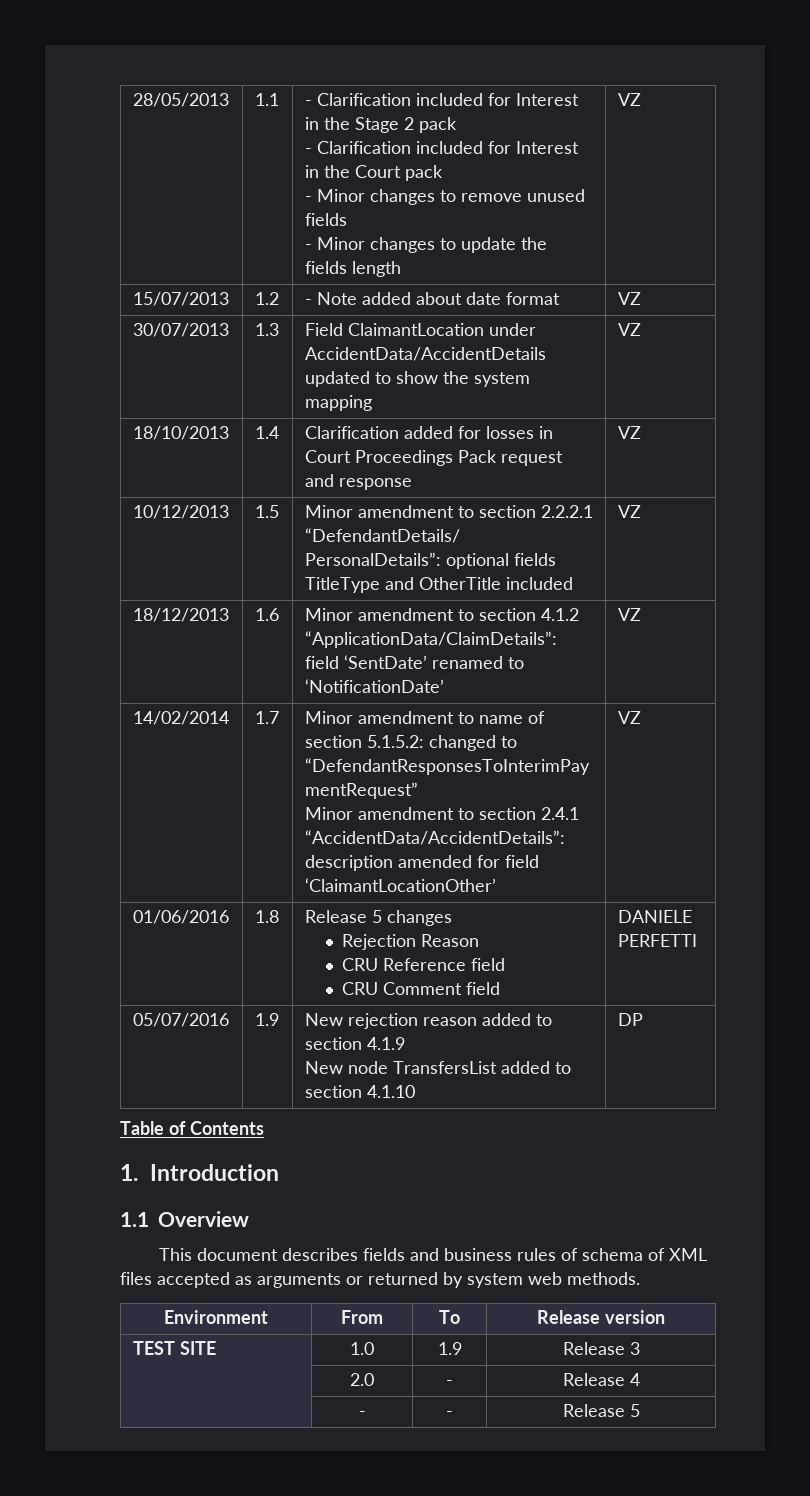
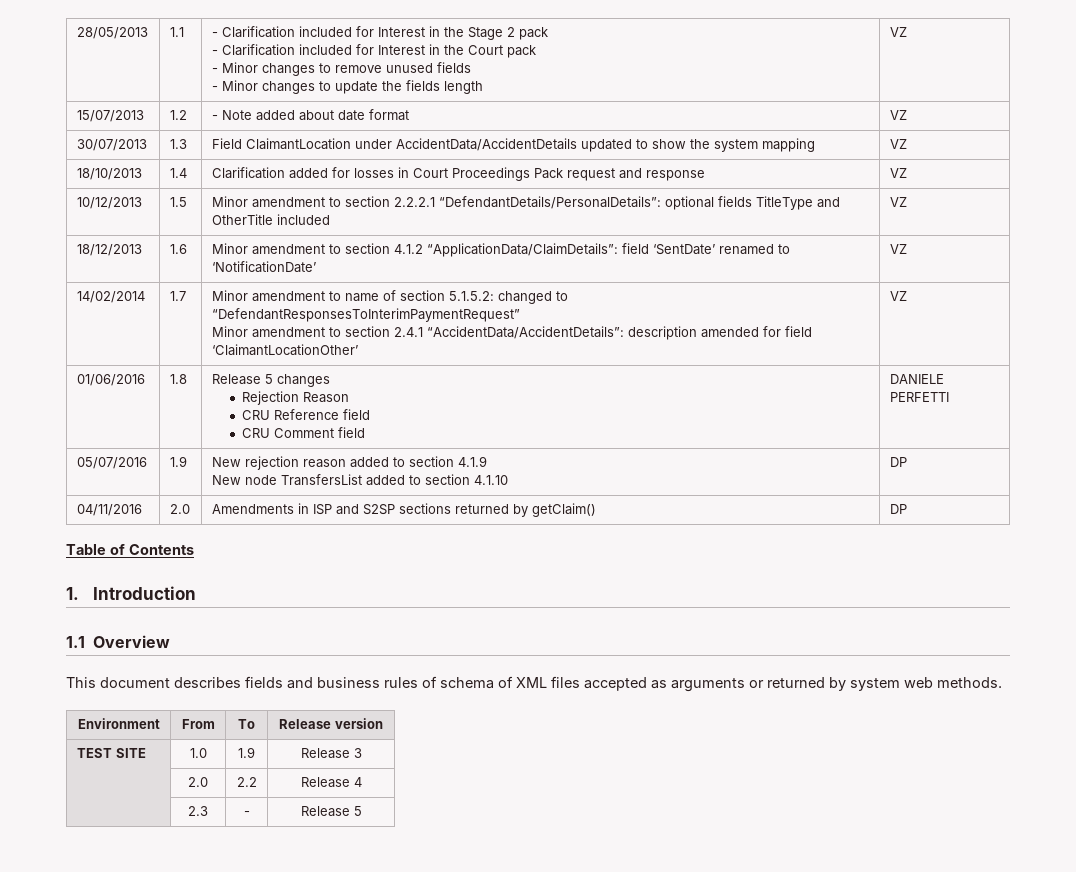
(643, 1019) none -> [76,504,142,516] [169,504,190,514] [211,503,596,517] [889,504,907,514] // 04/11/2016 | 2.0 | Amendments in ISP and S2SP sections returned by getClaim() | DP
[446,1380,453,1386] - -> [236,777,257,787] 2.2
[358,1411,366,1417] - -> [188,806,208,816] 2.3

